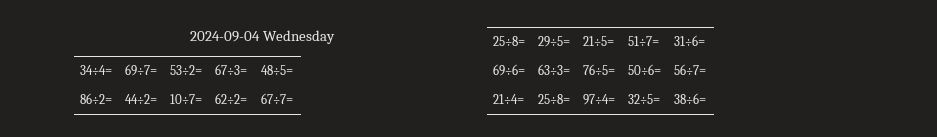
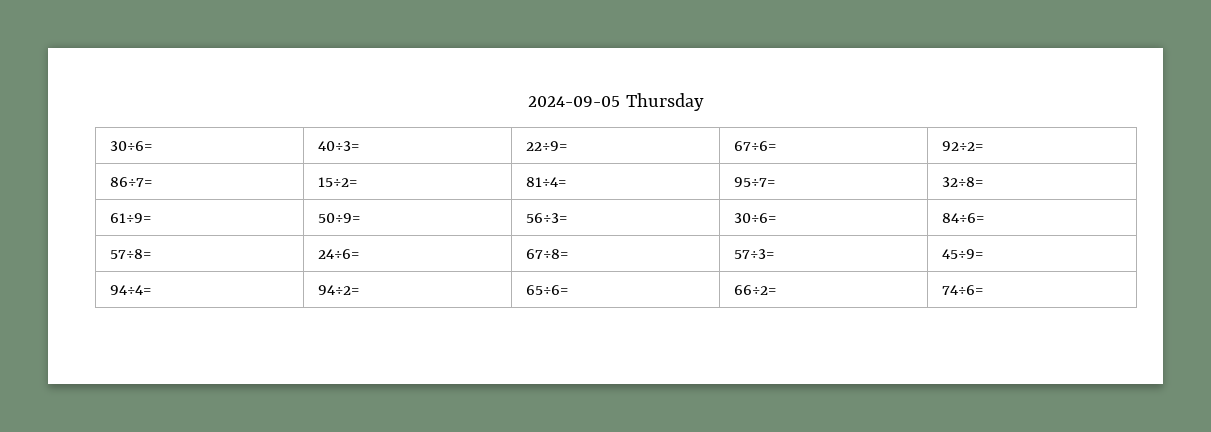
[190,30,335,44] [80,65,113,75] [125,64,158,76] [170,65,203,75] [215,64,248,75] [261,65,294,75] [80,93,113,104] [125,94,158,104] [170,94,203,104] [215,93,248,104] [261,93,294,104] [493,36,526,46] [538,36,571,47] [583,36,615,46] [628,36,660,46] [674,35,706,46] [493,64,526,76] [538,64,571,75] [583,64,616,75] [628,64,662,75] [674,64,707,75] [493,94,525,104] [538,94,571,104] [583,94,616,105] [628,94,661,104] [674,93,707,104] 2024-09-04 Wednesday // 34÷4= | 69÷7= | 53÷2= | 67÷3= | 48÷5= // 86÷2= | 44÷2= | 10÷7= | 62÷2= | 67÷7= // 25÷8= | 29÷5= | 21÷5= | 51÷7= | 31÷6= // 69÷6= | 63÷3= | 76÷5= | 50÷6= | 56÷7= // 21÷4= | 25÷8= | 97÷4= | 32÷5= | 38÷6= -> [528,93,704,111] [109,141,152,151] [317,141,359,151] [525,141,567,151] [733,141,776,151] [941,141,983,151] [109,177,152,187] [317,177,357,187] [525,177,566,187] [733,177,775,187] [941,177,983,187] [109,213,151,223] [317,213,360,223] [525,213,567,223] [733,213,776,223] [941,213,984,223] [109,249,151,259] [317,249,359,259] [525,249,568,259] [733,249,774,259] [941,249,983,259] [109,285,151,295] [317,285,359,295] [525,285,568,295] [733,285,776,295] [941,285,983,295] 2024-09-05 Thursday // 30÷6= | 40÷3= | 22÷9= | 67÷6= | 92÷2= // 86÷7= | 15÷2= | 81÷4= | 95÷7= | 32÷8= // 61÷9= | 50÷9= | 56÷3= | 30÷6= | 84÷6= // 57÷8= | 24÷6= | 67÷8= | 57÷3= | 45÷9= // 94÷4= | 94÷2= | 65÷6= | 66÷2= | 74÷6=

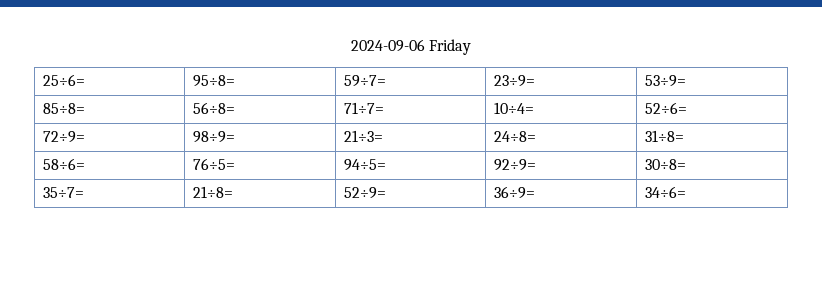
[528,93,704,111] [109,141,152,151] [317,141,359,151] [525,141,567,151] [733,141,776,151] [941,141,983,151] [109,177,152,187] [317,177,357,187] [525,177,566,187] [733,177,775,187] [941,177,983,187] [109,213,151,223] [317,213,360,223] [525,213,567,223] [733,213,776,223] [941,213,984,223] [109,249,151,259] [317,249,359,259] [525,249,568,259] [733,249,774,259] [941,249,983,259] [109,285,151,295] [317,285,359,295] [525,285,568,295] [733,285,776,295] [941,285,983,295] 2024-09-05 Thursday // 30÷6= | 40÷3= | 22÷9= | 67÷6= | 92÷2= // 86÷7= | 15÷2= | 81÷4= | 95÷7= | 32÷8= // 61÷9= | 50÷9= | 56÷3= | 30÷6= | 84÷6= // 57÷8= | 24÷6= | 67÷8= | 57÷3= | 45÷9= // 94÷4= | 94÷2= | 65÷6= | 66÷2= | 74÷6= -> [350,39,472,55] [43,74,86,86] [193,75,236,87] [344,75,387,87] [494,75,536,87] [645,75,687,87] [43,103,86,114] [193,102,236,114] [344,102,385,114] [494,102,535,114] [645,102,688,114] [43,131,86,143] [193,131,236,143] [344,130,384,142] [494,131,537,142] [645,130,685,142] [43,158,86,170] [193,158,236,170] [344,159,387,171] [494,159,537,171] [645,159,687,170] [43,187,85,198] [193,186,234,198] [344,187,387,199] [494,186,536,199] [645,186,687,198] 2024-09-06 Friday // 25÷6= | 95÷8= | 59÷7= | 23÷9= | 53÷9= // 85÷8= | 56÷8= | 71÷7= | 10÷4= | 52÷6= // 72÷9= | 98÷9= | 21÷3= | 24÷8= | 31÷8= // 58÷6= | 76÷5= | 94÷5= | 92÷9= | 30÷8= // 35÷7= | 21÷8= | 52÷9= | 36÷9= | 34÷6=

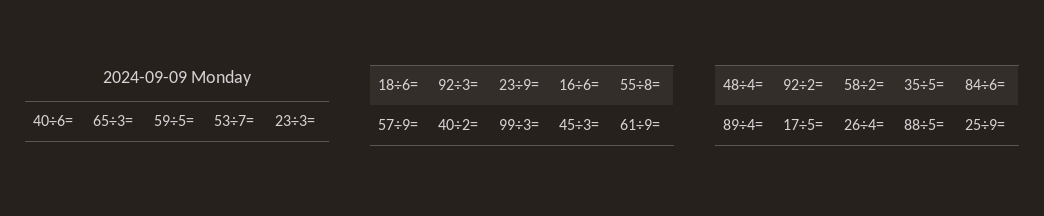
[350,39,472,55] [43,74,86,86] [193,75,236,87] [344,75,387,87] [494,75,536,87] [645,75,687,87] [43,103,86,114] [193,102,236,114] [344,102,385,114] [494,102,535,114] [645,102,688,114] [43,131,86,143] [193,131,236,143] [344,130,384,142] [494,131,537,142] [645,130,685,142] [43,158,86,170] [193,158,236,170] [344,159,387,171] [494,159,537,171] [645,159,687,170] [43,187,85,198] [193,186,234,198] [344,187,387,199] [494,186,536,199] [645,186,687,198] 2024-09-06 Friday // 25÷6= | 95÷8= | 59÷7= | 23÷9= | 53÷9= // 85÷8= | 56÷8= | 71÷7= | 10÷4= | 52÷6= // 72÷9= | 98÷9= | 21÷3= | 24÷8= | 31÷8= // 58÷6= | 76÷5= | 94÷5= | 92÷9= | 30÷8= // 35÷7= | 21÷8= | 52÷9= | 36÷9= | 34÷6= -> [102,70,253,86] [33,115,74,126] [93,115,134,126] [154,115,195,126] [214,115,255,126] [275,115,316,126] [378,79,419,90] [438,79,479,90] [499,79,540,90] [559,79,600,90] [620,79,661,90] [378,119,419,130] [438,119,479,130] [499,119,540,130] [559,119,600,130] [620,119,661,130] [723,79,764,90] [783,79,824,90] [844,79,885,90] [904,79,945,90] [965,79,1006,90] [723,119,764,130] [783,119,824,130] [844,119,885,130] [904,119,945,130] [965,119,1006,130] 2024-09-09 Monday // 40÷6= | 65÷3= | 59÷5= | 53÷7= | 23÷3= // 18÷6= | 92÷3= | 23÷9= | 16÷6= | 55÷8= // 57÷9= | 40÷2= | 99÷3= | 45÷3= | 61÷9= // 48÷4= | 92÷2= | 58÷2= | 35÷5= | 84÷6= // 89÷4= | 17÷5= | 26÷4= | 88÷5= | 25÷9=

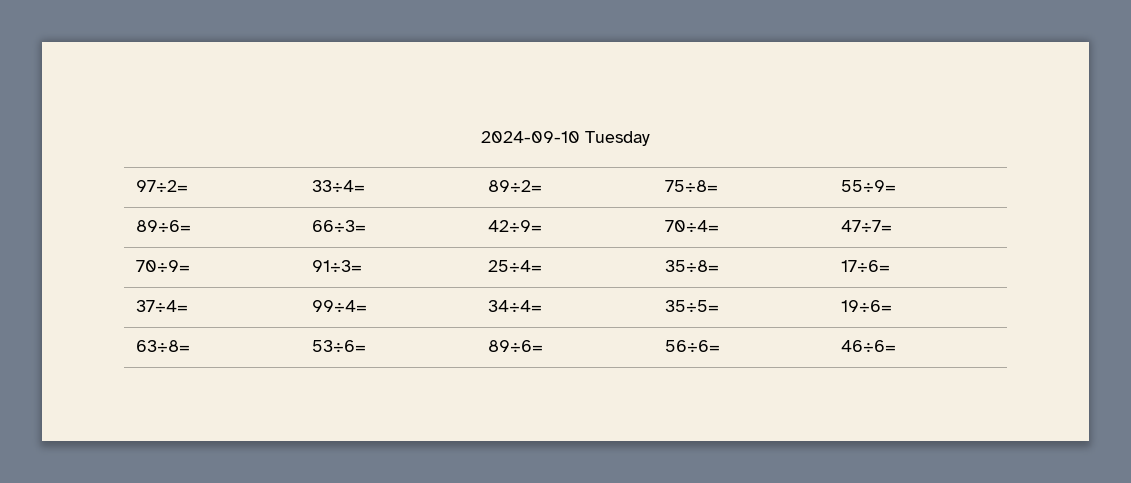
[102,70,253,86] [33,115,74,126] [93,115,134,126] [154,115,195,126] [214,115,255,126] [275,115,316,126] [378,79,419,90] [438,79,479,90] [499,79,540,90] [559,79,600,90] [620,79,661,90] [378,119,419,130] [438,119,479,130] [499,119,540,130] [559,119,600,130] [620,119,661,130] [723,79,764,90] [783,79,824,90] [844,79,885,90] [904,79,945,90] [965,79,1006,90] [723,119,764,130] [783,119,824,130] [844,119,885,130] [904,119,945,130] [965,119,1006,130] 2024-09-09 Monday // 40÷6= | 65÷3= | 59÷5= | 53÷7= | 23÷3= // 18÷6= | 92÷3= | 23÷9= | 16÷6= | 55÷8= // 57÷9= | 40÷2= | 99÷3= | 45÷3= | 61÷9= // 48÷4= | 92÷2= | 58÷2= | 35÷5= | 84÷6= // 89÷4= | 17÷5= | 26÷4= | 88÷5= | 25÷9= -> [481,131,650,146] [136,180,189,192] [312,180,366,192] [488,180,543,192] [665,180,719,192] [841,180,897,192] [136,220,192,232] [312,220,367,232] [488,220,543,232] [665,220,720,232] [841,220,893,232] [136,260,191,272] [312,260,363,272] [488,260,543,272] [665,260,720,272] [841,260,891,272] [136,300,189,312] [312,300,368,312] [488,300,543,312] [665,300,720,312] [841,300,893,312] [136,340,191,352] [312,340,367,352] [488,340,544,352] [665,340,721,352] [841,340,897,352] 2024-09-10 Tuesday // 97÷2= | 33÷4= | 89÷2= | 75÷8= | 55÷9= // 89÷6= | 66÷3= | 42÷9= | 70÷4= | 47÷7= // 70÷9= | 91÷3= | 25÷4= | 35÷8= | 17÷6= // 37÷4= | 99÷4= | 34÷4= | 35÷5= | 19÷6= // 63÷8= | 53÷6= | 89÷6= | 56÷6= | 46÷6=

